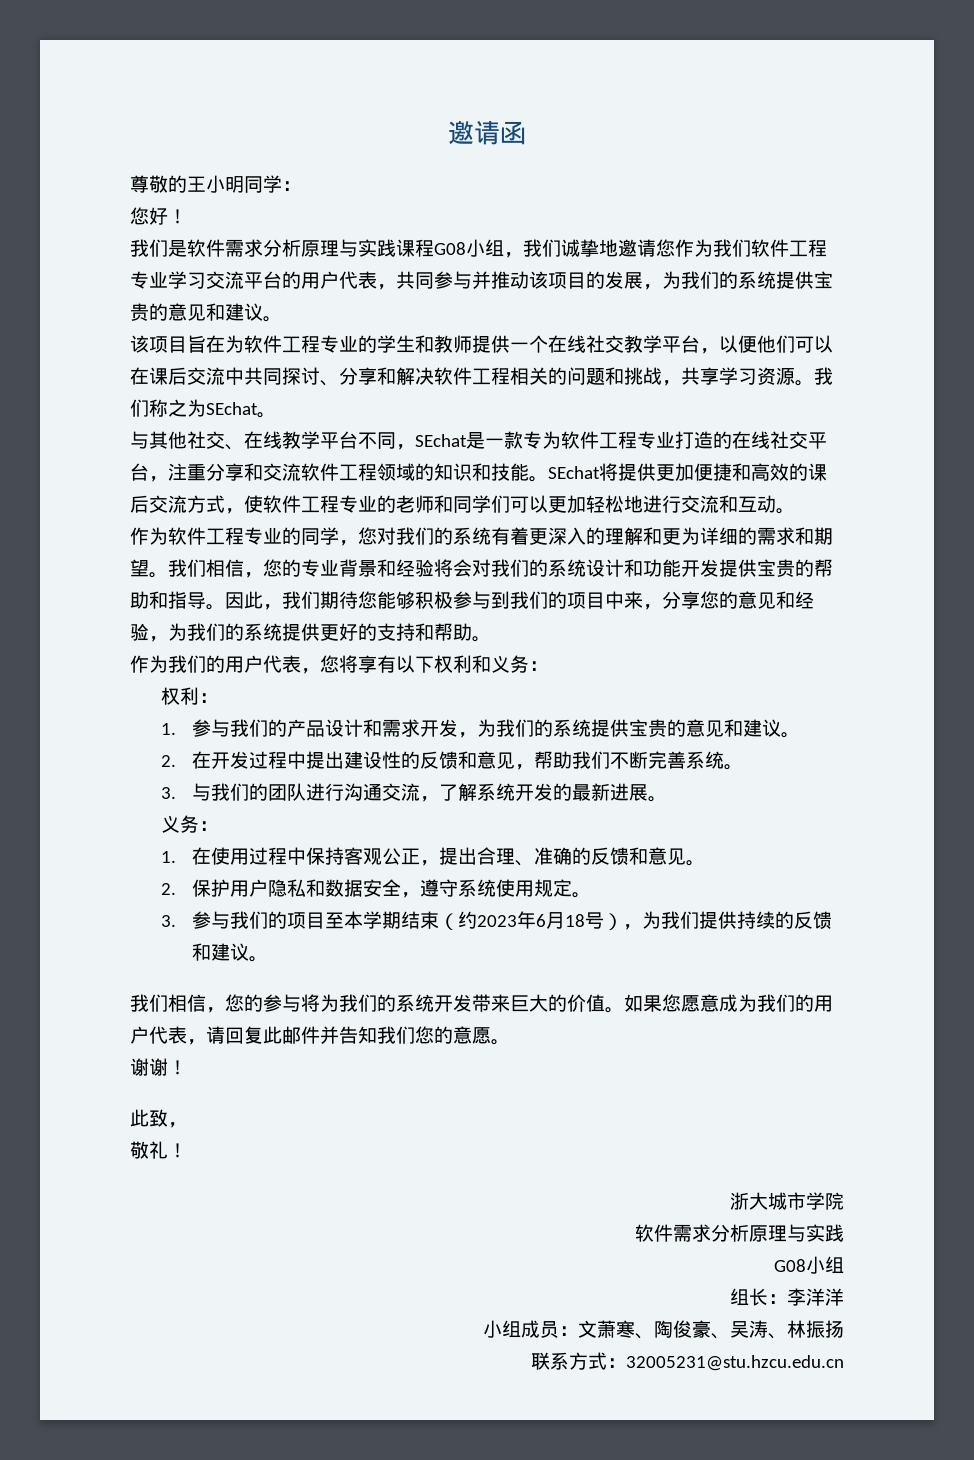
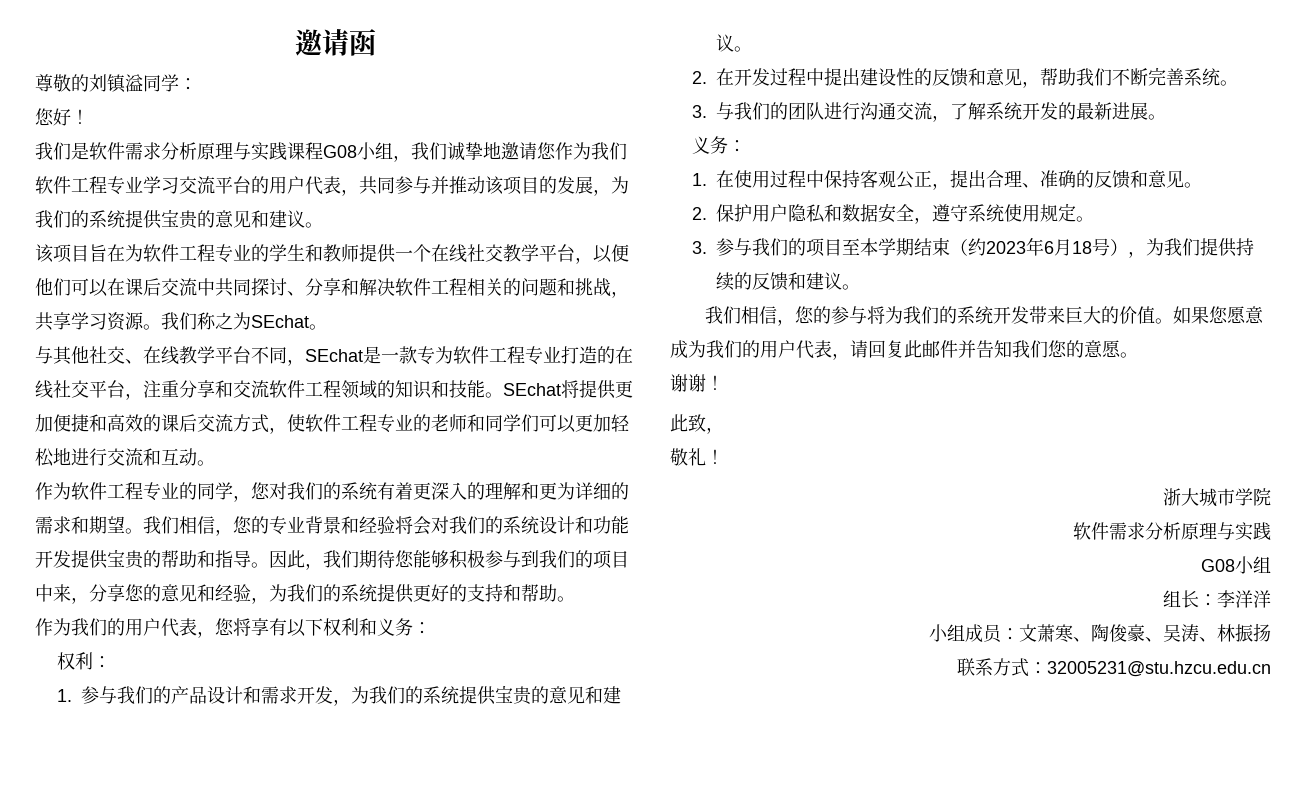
[187,175,244,193] 王小明 -> [89,74,143,93] 刘镇溢

